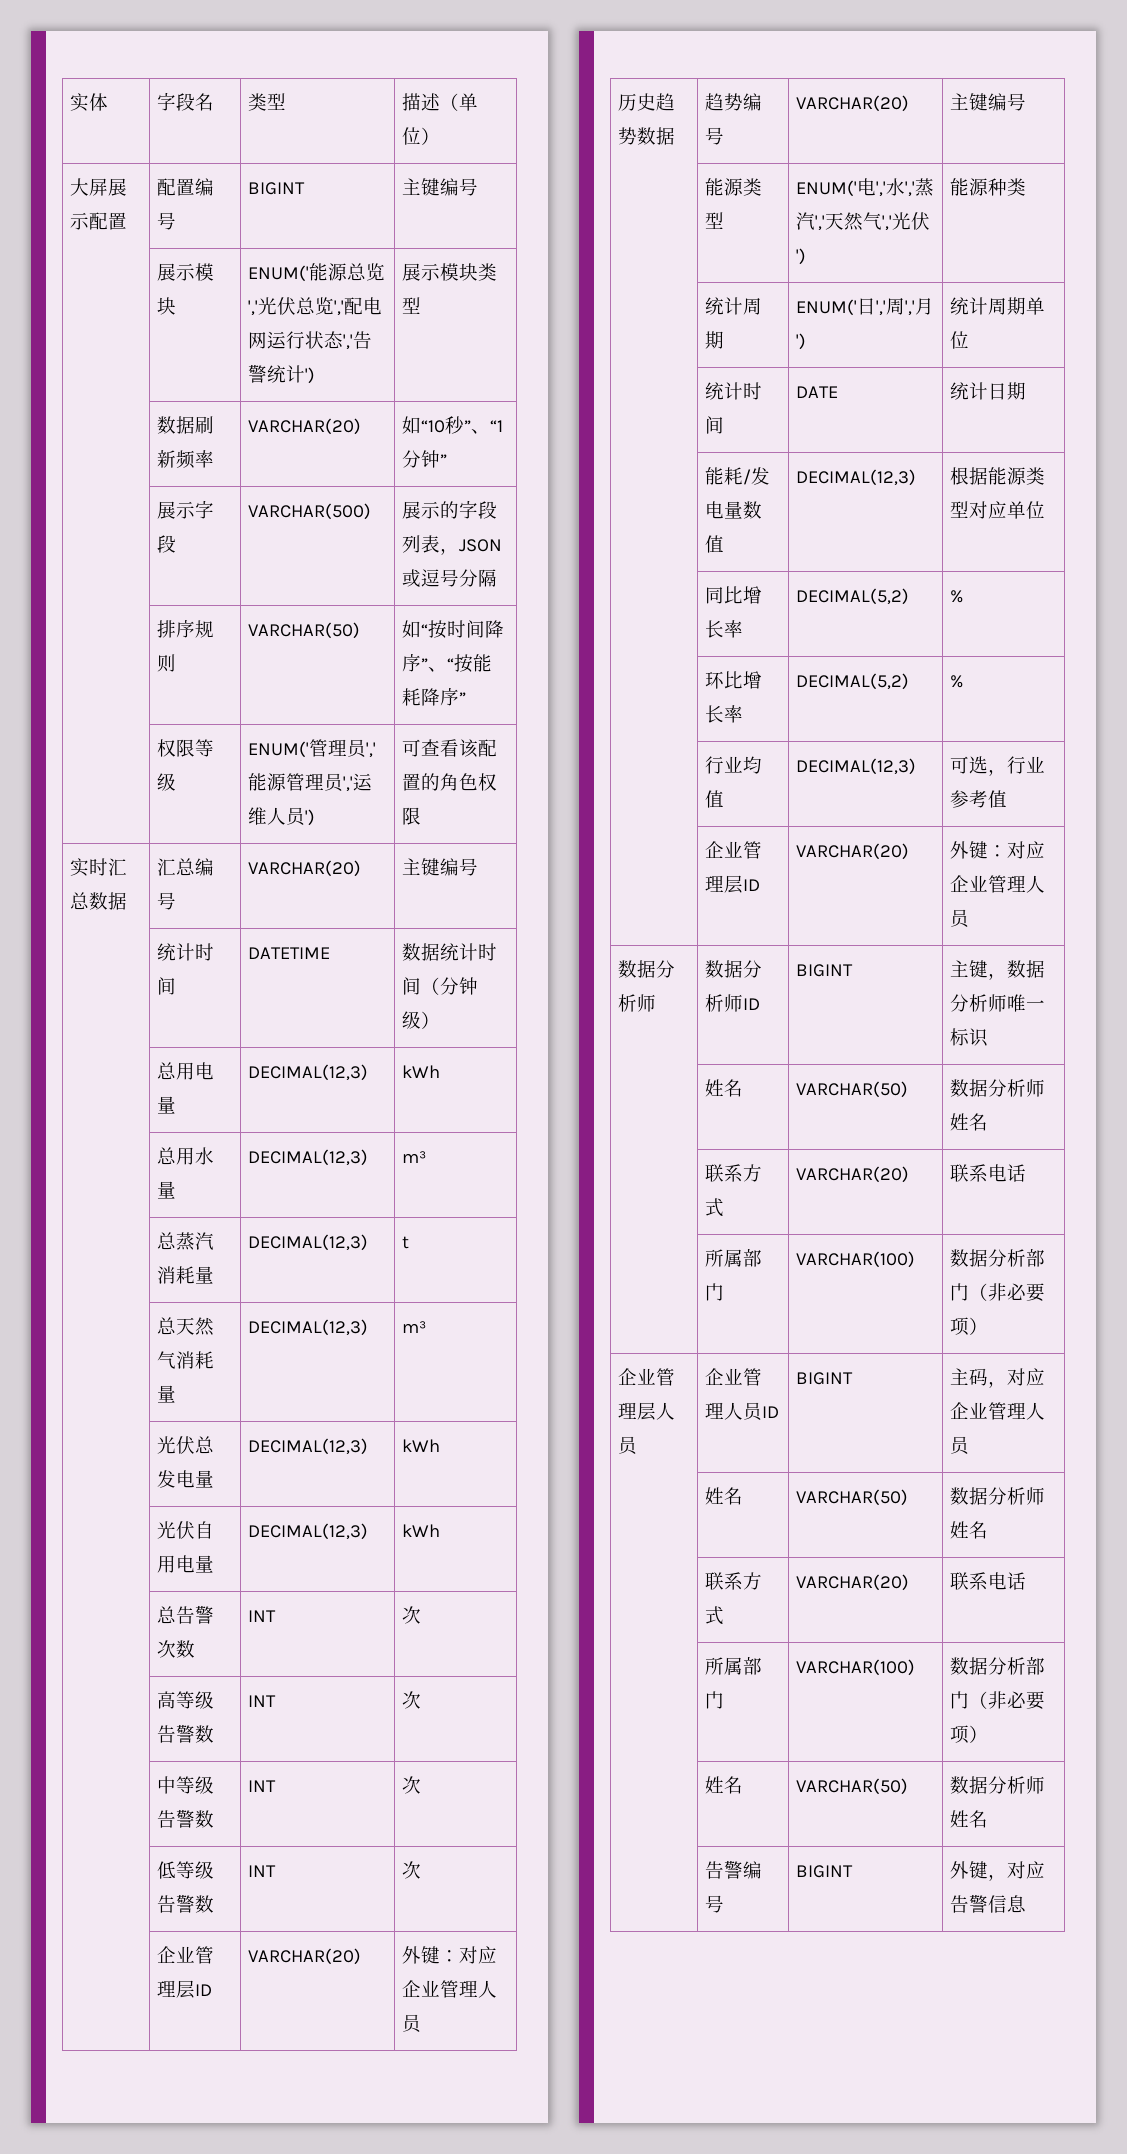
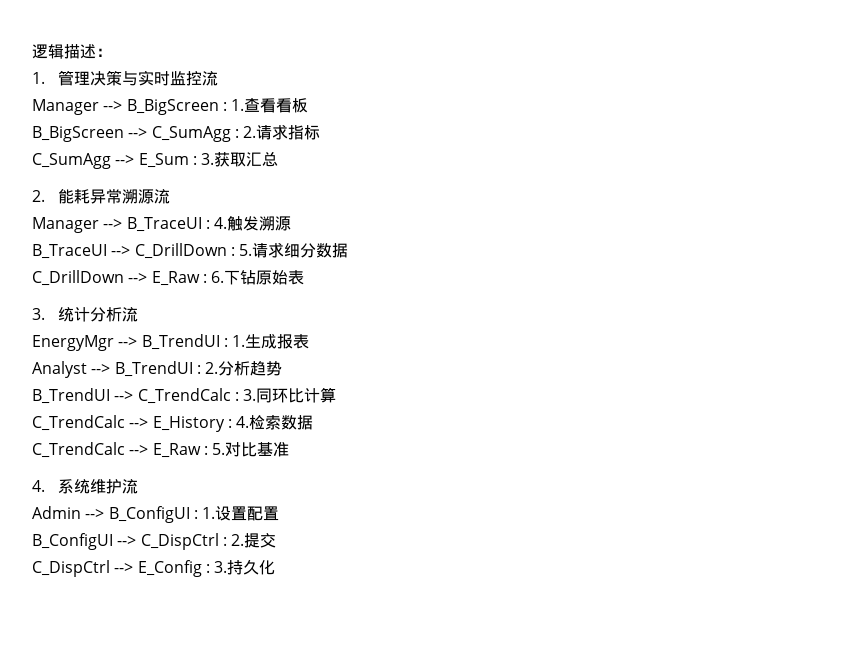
[70,93,109,112] [157,92,215,111] [248,93,287,111] [402,93,479,111] [402,127,441,145] [70,178,128,196] [70,212,128,230] [157,178,215,196] [157,212,177,230] [248,182,306,195] [402,178,479,196] [157,263,215,281] [157,297,177,315] [248,263,386,282] [248,297,383,316] [248,331,373,350] [248,364,316,384] [402,263,498,281] [402,297,422,314] [157,416,215,434] [157,450,215,469] [248,418,362,435] [402,416,504,434] [402,450,448,468] [157,500,215,519] [157,535,177,553] [248,503,372,520] [402,500,498,519] [402,535,503,555] [402,569,498,587] [157,620,215,638] [157,654,177,672] [248,622,361,639] [402,620,505,639] [402,654,493,673] [402,688,467,706] [157,739,215,757] [157,773,177,791] [248,739,377,758] [248,773,373,792] [248,807,316,826] [402,739,498,758] [402,773,498,791] [402,807,422,825] [70,858,128,877] [70,892,128,910] [157,858,215,876] [157,892,177,910] [248,860,362,877] [402,858,479,876] [157,943,215,961] [157,977,177,995] [248,947,331,959] [402,943,498,961] [402,977,479,995] [402,1011,441,1029] [157,1062,215,1080] [157,1096,177,1114] [248,1064,369,1081] [402,1065,441,1078] [157,1147,215,1165] [157,1181,177,1199] [248,1149,369,1166] [402,1151,427,1163] [157,1232,215,1251] [157,1266,215,1284] [248,1234,369,1251] [402,1236,410,1249] [157,1317,215,1336] [157,1351,215,1369] [157,1385,177,1403] [248,1319,369,1336] [402,1321,427,1333] [157,1436,215,1454] [157,1470,215,1488] [248,1438,369,1455] [402,1439,441,1452] [157,1521,215,1539] [157,1555,215,1573] [248,1523,369,1540] [402,1524,441,1537] [157,1605,215,1624] [157,1640,196,1658] [248,1610,277,1622] [402,1606,422,1624] [157,1691,215,1709] [157,1724,215,1743] [248,1695,277,1707] [402,1691,422,1709] [157,1776,215,1794] [157,1809,215,1828] [248,1780,277,1792] [402,1776,422,1794] [157,1861,215,1879] [157,1894,215,1913] [248,1865,277,1877] [402,1861,422,1879] [157,1946,215,1964] [157,1980,213,1999] [248,1948,362,1965] [402,1946,498,1964] [402,1980,498,1998] [402,2014,423,2033] [618,93,676,111] [618,127,676,145] [705,93,763,111] [705,127,725,145] [796,95,910,112] [950,93,1027,111] [705,178,763,196] [705,212,725,229] [796,178,935,197] [796,212,931,231] [796,248,807,265] [950,178,1027,196] [705,297,763,315] [705,331,725,349] [796,298,935,316] [796,333,807,350] [950,297,1046,315] [950,331,970,349] [705,382,763,400] [705,416,725,434] [796,386,839,398] [950,382,1027,400] [705,467,771,485] [705,501,763,519] [705,535,725,553] [796,469,917,486] [950,467,1046,485] [950,501,1046,519] [705,586,763,604] [705,620,744,638] [796,588,910,605] [950,590,964,603] [705,671,763,689] [705,705,744,723] [796,673,910,690] [950,675,964,688] [705,756,763,774] [705,790,725,808] [796,758,917,775] [950,756,1046,776] [950,790,1008,808] [705,841,763,859] [705,875,761,894] [796,843,910,860] [950,841,1046,859] [950,875,1046,893] [950,909,971,928] [618,960,676,978] [618,994,657,1012] [705,960,763,978] [705,994,761,1012] [796,964,854,977] [950,960,1046,980] [950,994,1046,1012] [950,1028,989,1047] [705,1079,744,1097] [796,1081,909,1098] [950,1079,1046,1097] [950,1113,989,1131] [705,1164,763,1182] [705,1198,725,1217] [796,1166,910,1183] [950,1164,1027,1182] [705,1249,763,1267] [705,1283,725,1301] [796,1251,916,1268] [950,1249,1046,1267] [950,1283,1046,1302] [950,1317,989,1336] [618,1368,676,1386] [618,1402,676,1421] [618,1436,639,1455] [705,1368,763,1386] [705,1402,780,1421] [796,1372,854,1385] [950,1368,1046,1388] [950,1402,1046,1420] [950,1436,971,1455] [705,1487,744,1505] [796,1489,909,1506] [950,1487,1046,1505] [950,1521,989,1539] [705,1572,763,1590] [705,1606,725,1625] [796,1574,910,1591] [950,1572,1027,1590] [705,1657,763,1675] [705,1691,725,1709] [796,1659,916,1676] [950,1657,1046,1675] [950,1691,1046,1710] [950,1725,989,1744] [705,1776,744,1794] [796,1778,909,1795] [950,1776,1046,1794] [950,1810,989,1828] [705,1860,763,1879] [705,1895,725,1913] [796,1865,854,1878] [950,1861,1046,1881] [950,1894,1027,1913] 实体 | 字段名 | 类型 | 描述（单位） // 大屏展示配置 | 配置编号 | BIGINT | 主键编号 // | 展示模块 | ENUM('能源总览','光伏总览','配电网运行状态','告警统计') | 展示模块类型 // | 数据刷新频率 | VARCHAR(20) | 如“10秒”、“1分钟” // | 展示字段 | VARCHAR(500) | 展示的字段列表，JSON或逗号分隔 // | 排序规则 | VARCHAR(50) | 如“按时间降序”、“按能耗降序” // | 权限等级 | ENUM('管理员','能源管理员','运维人员') | 可查看该配置的角色权限 // 实时汇总数据 | 汇总编号 | VARCHAR(20) | 主键编号 // | 统计时间 | DATETIME | 数据统计时间（分钟级） // | 总用电量 | DECIMAL(12,3) | kWh // | 总用水量 | DECIMAL(12,3) | m³ // | 总蒸汽消耗量 | DECIMAL(12,3) | t // | 总天然气消耗量 | DECIMAL(12,3) | m³ // | 光伏总发电量 | DECIMAL(12,3) | kWh // | 光伏自用电量 | DECIMAL(12,3) | kWh // | 总告警次数 | INT | 次 // | 高等级告警数 | INT | 次 // | 中等级告警数 | INT | 次 // | 低等级告警数 | INT | 次 // | 企业管理层ID | VARCHAR(20) | 外键：对应企业管理人员 // 历史趋势数据 | 趋势编号 | VARCHAR(20) | 主键编号 // | 能源类型 | ENUM('电','水','蒸汽','天然气','光伏') | 能源种类 // | 统计周期 | ENUM('日','周','月') | 统计周期单位 // | 统计时间 | DATE | 统计日期 // | 能耗/发电量数值 | DECIMAL(12,3) | 根据能源类型对应单位 // | 同比增长率 | DECIMAL(5,2) | % // | 环比增长率 | DECIMAL(5,2) | % // | 行业均值 | DECIMAL(12,3) | 可选，行业参考值 // | 企业管理层ID | VARCHAR(20) | 外键：对应企业管理人员 // 数据分析师 | 数据分析师ID | BIGINT | 主键，数据分析师唯一标识 // | 姓名 | VARCHAR(50) | 数据分析师姓名 // | 联系方式 | VARCHAR(20) | 联系电话 // | 所属部门 | VARCHAR(100) | 数据分析部门（非必要项） // 企业管理层人员 | 企业管理人员ID | BIGINT | 主码，对应企业管理人员 // | 姓名 | VARCHAR(50) | 数据分析师姓名 // | 联系方式 | VARCHAR(20) | 联系电话 // | 所属部门 | VARCHAR(100) | 数据分析部门（非必要项） // | 姓名 | VARCHAR(50) | 数据分析师姓名 // | 告警编号 | BIGINT | 外键，对应告警信息 -> [32,44,112,59] [32,70,218,86] [32,98,309,115] [32,124,321,142] [32,152,279,169] [32,189,170,204] [32,216,292,233] [32,242,349,259] [32,270,305,286] [32,307,138,322] [32,334,310,351] [32,361,283,378] [32,387,337,404] [32,415,314,432] [32,442,290,458] [32,479,138,494] [32,506,280,523] [32,533,277,550] [32,559,276,577] 逻辑描述： // 1.管理决策与实时监控流 // Manager --> B_BigScreen : 1.查看看板 // B_BigScreen --> C_SumAgg : 2.请求指标 // C_SumAgg --> E_Sum : 3.获取汇总 // 2.能耗异常溯源流 // Manager --> B_TraceUI : 4.触发溯源 // B_TraceUI --> C_DrillDown : 5.请求细分数据 // C_DrillDown --> E_Raw : 6.下钻原始表 // 3.统计分析流 // EnergyMgr --> B_TrendUI : 1.生成报表 // Analyst --> B_TrendUI : 2.分析趋势 // B_TrendUI --> C_TrendCalc : 3.同环比计算 // C_TrendCalc --> E_History : 4.检索数据 // C_TrendCalc --> E_Raw : 5.对比基准 // 4.系统维护流 // Admin --> B_ConfigUI : 1.设置配置 // B_ConfigUI --> C_DispCtrl : 2.提交 // C_DispCtrl --> E_Config : 3.持久化

